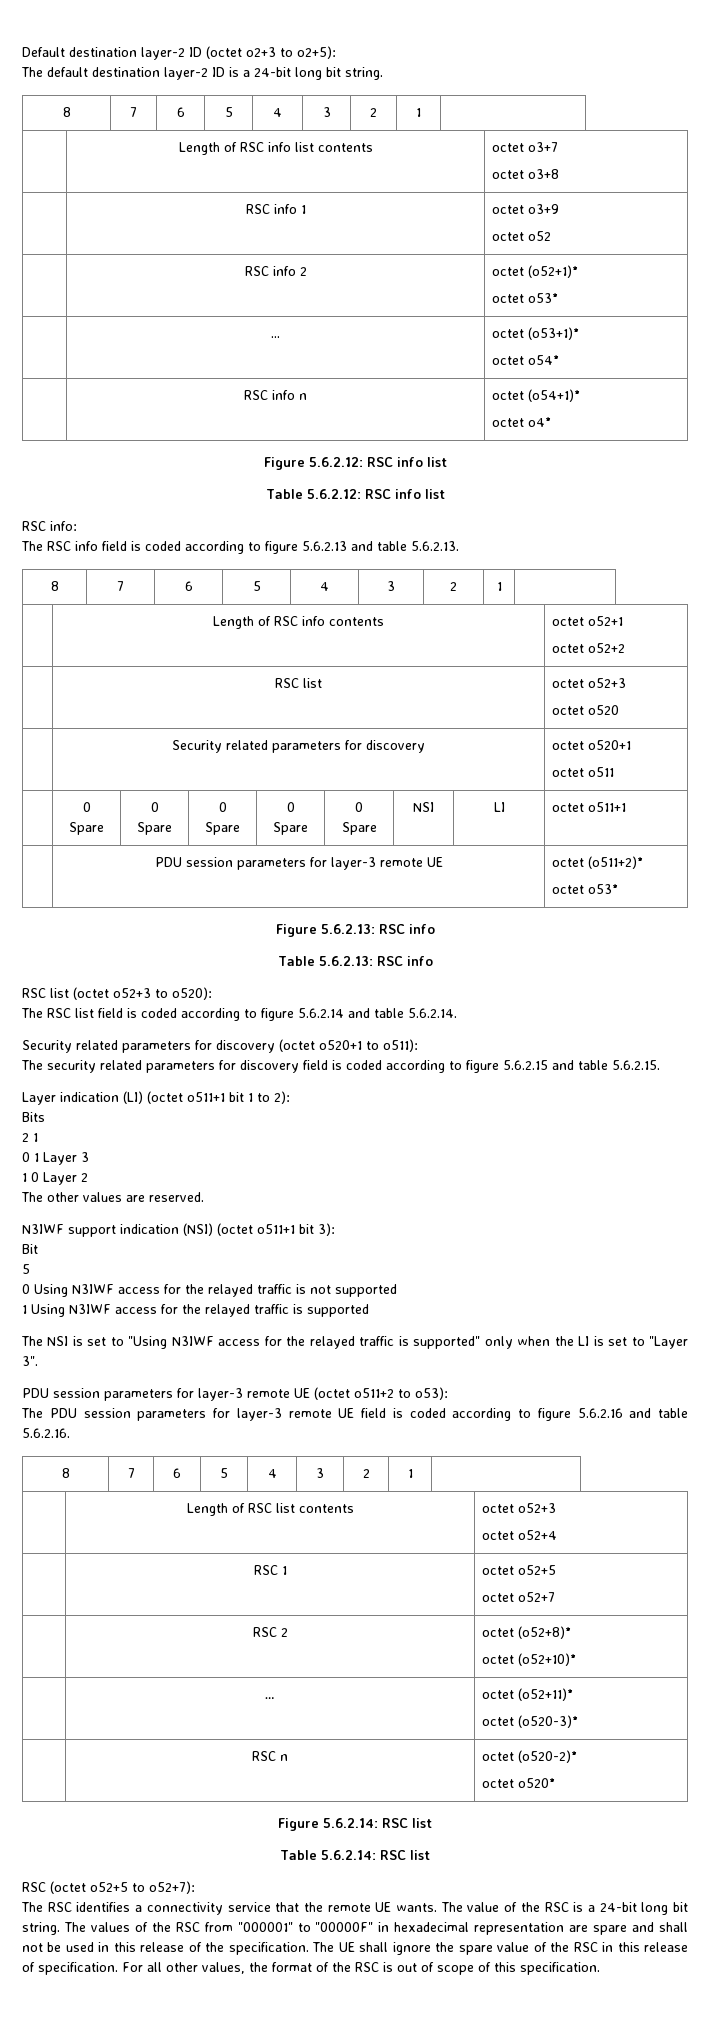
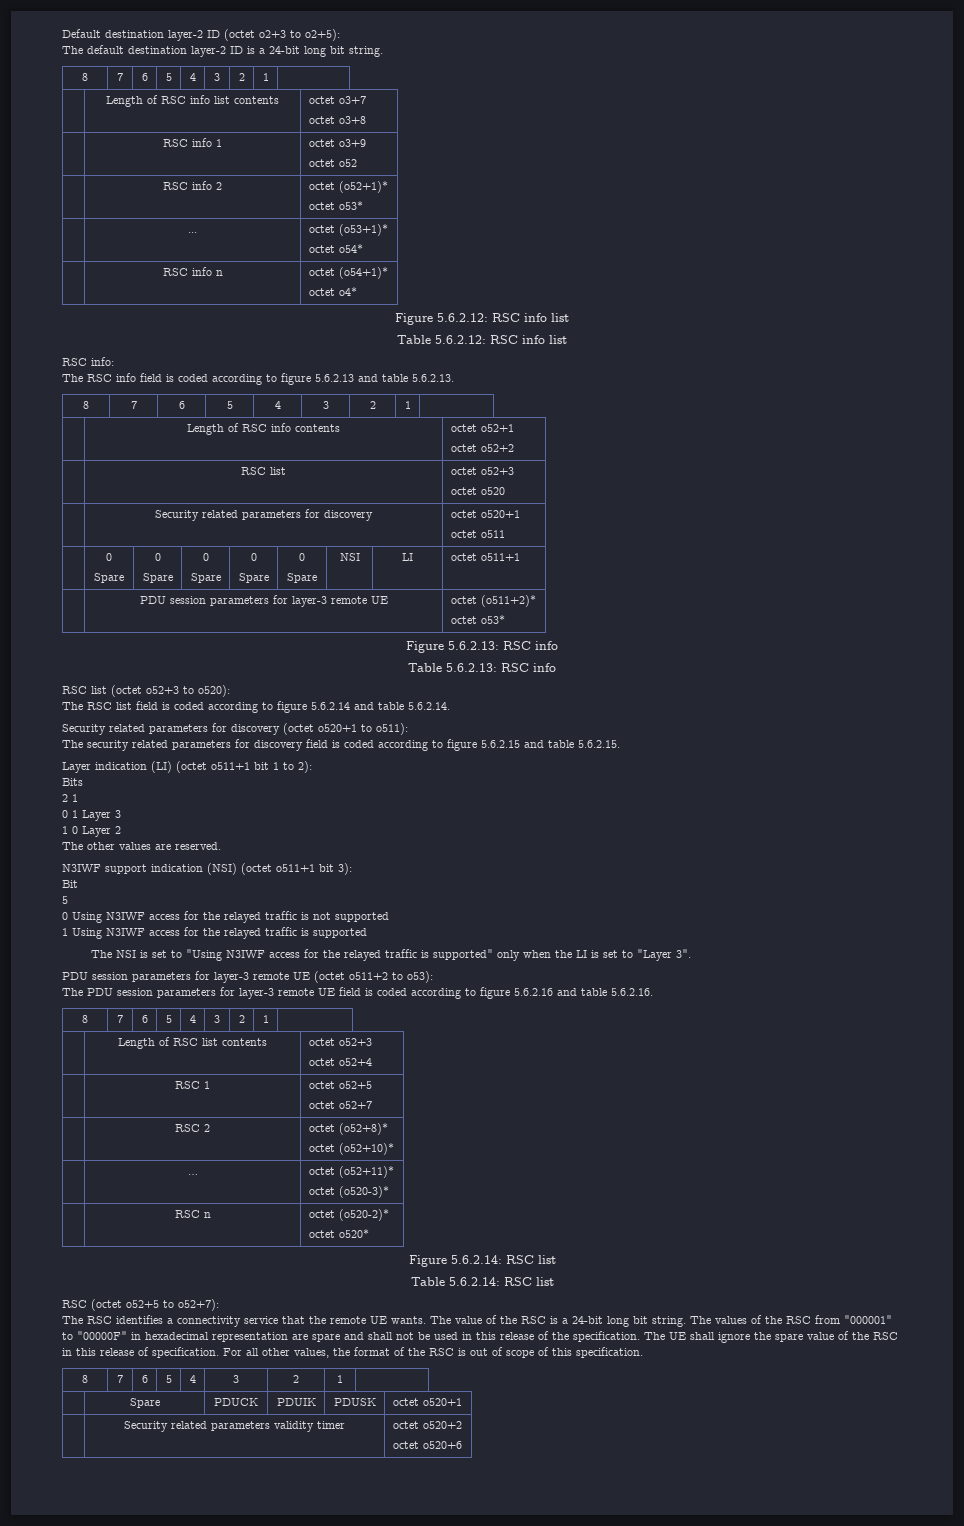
(600, 1968) none -> [82,1375,88,1383] [117,1375,123,1383] [141,1375,148,1383] [165,1375,172,1383] [189,1375,196,1383] [233,1375,239,1383] [293,1375,299,1383] [337,1375,343,1383] [129,1398,160,1408] [214,1398,258,1406] [276,1398,316,1406] [333,1398,376,1406] [392,1398,462,1406] [124,1421,345,1432] [392,1421,462,1429] [392,1441,462,1449] // 8 | 7 | 6 | 5 | 4 | 3 | 2 | 1 | // | Spare | PDUCK | PDUIK | PDUSK | octet o520+1 // | Security related parameters validity timer | octet o520+2 // octet o520+6

